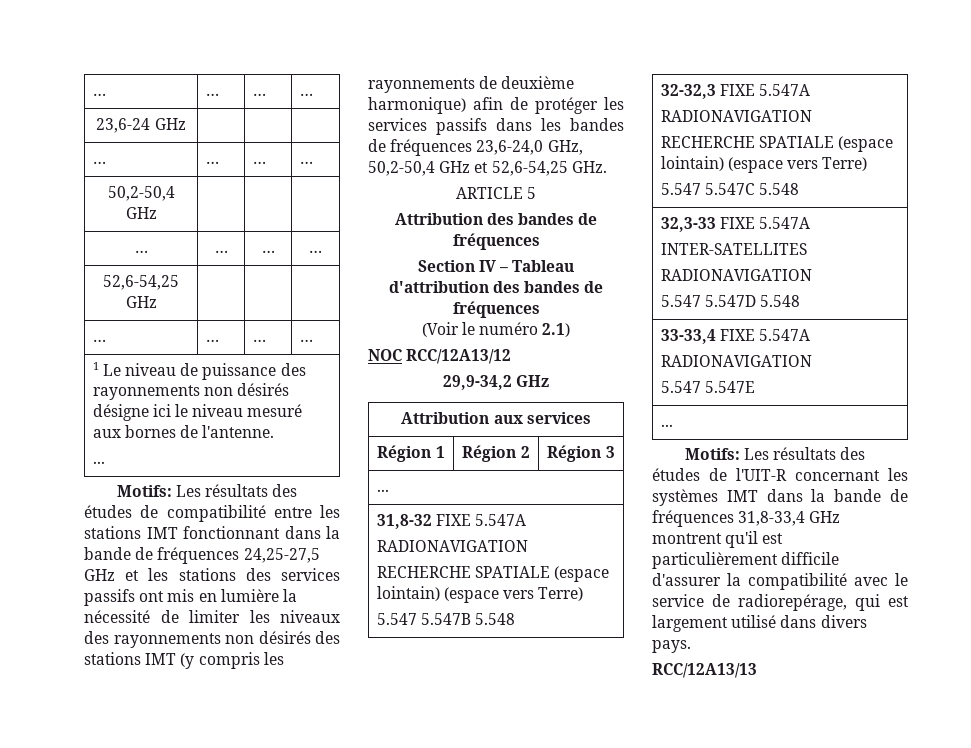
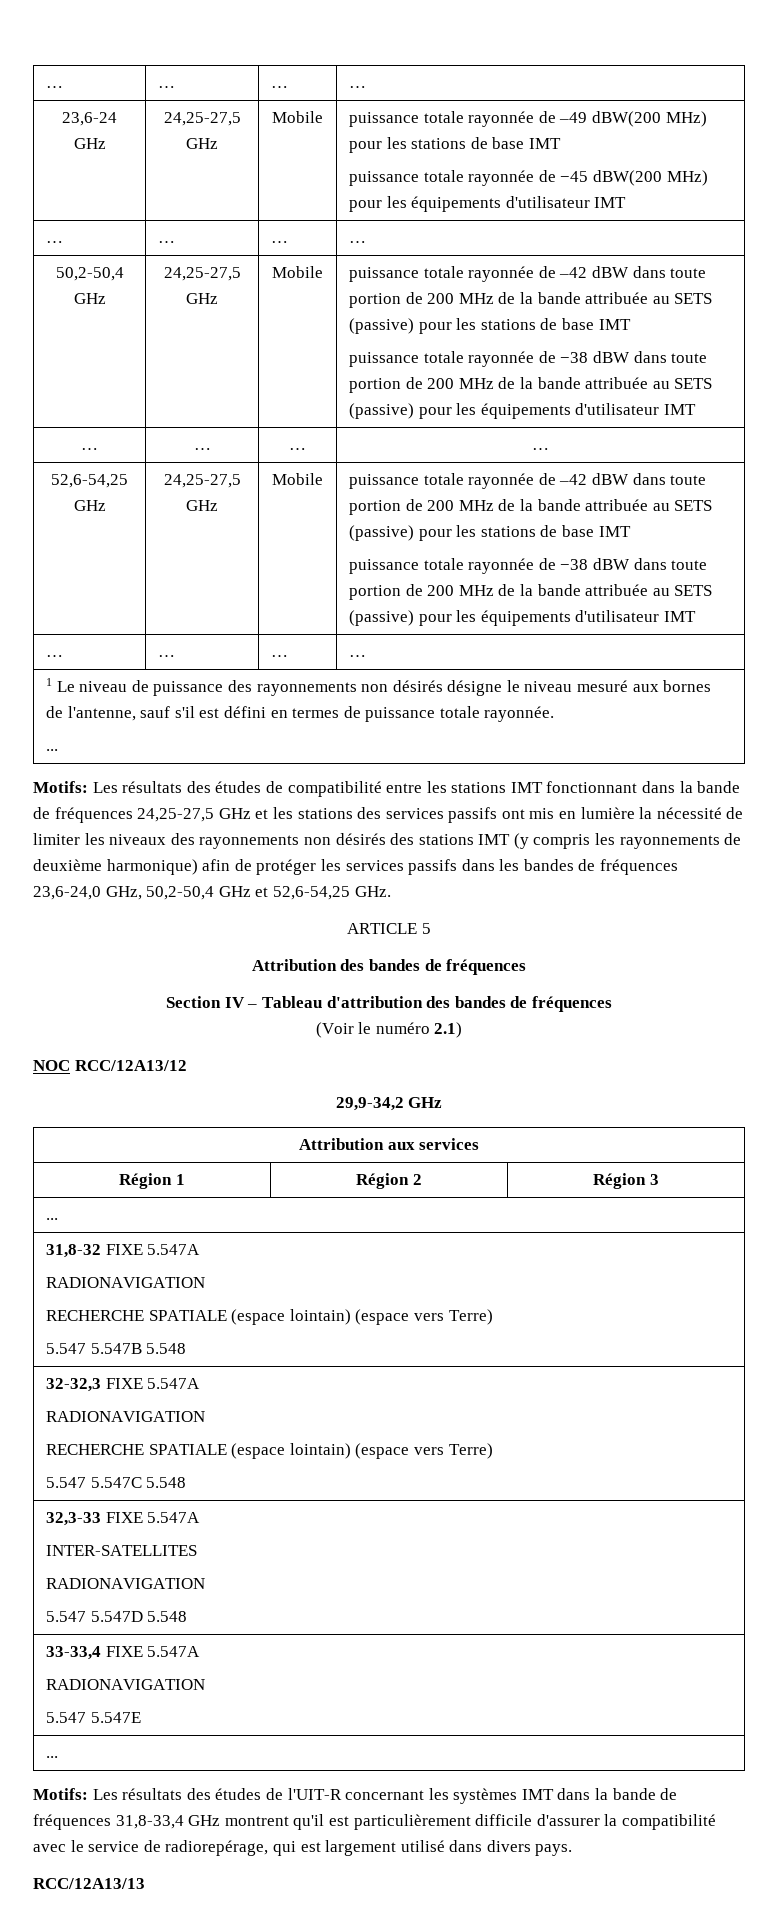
(186, 124) | | -> [163,112,241,126] [186,138,218,149] [272,111,323,123] [348,111,707,127] [348,137,561,153] [348,170,708,186] [348,196,627,212] 24,25-27,5 GHz | Mobile | puissance totale rayonnée de –49 dBW(200 MHz) pour les stations de base IMT // puissance totale rayonnée de −45 dBW(200 MHz) pour les équipements d'utilisateur IMT
(157, 213) | | -> [163,267,241,281] [186,293,218,304] [272,266,323,278] [348,266,707,282] [348,292,713,308] [348,318,631,334] [348,351,708,367] [348,377,713,393] [348,403,696,419] 24,25-27,5 GHz | Mobile | puissance totale rayonnée de –42 dBW dans toute portion de 200 MHz de la bande attribuée au SETS (passive) pour les stations de base IMT // puissance totale rayonnée de −38 dBW dans toute portion de 200 MHz de la bande attribuée au SETS (passive) pour les équipements d'utilisateur IMT
(157, 302) | | -> [163,474,241,488] [186,500,218,511] [272,473,323,485] [348,473,707,489] [348,499,713,515] [348,525,631,541] [348,558,708,574] [348,584,713,600] [348,610,696,626] 24,25-27,5 GHz | Mobile | puissance totale rayonnée de –42 dBW dans toute portion de 200 MHz de la bande attribuée au SETS (passive) pour les stations de base IMT // puissance totale rayonnée de −38 dBW dans toute portion de 200 MHz de la bande attribuée au SETS (passive) pour les équipements d'utilisateur IMT
[152,404,171,417] ici -> (503, 688) none
[202,425,275,438] l'antenne. -> [67,706,555,722] l'antenne, sauf s'il est défini en termes de puissance totale rayonnée.

